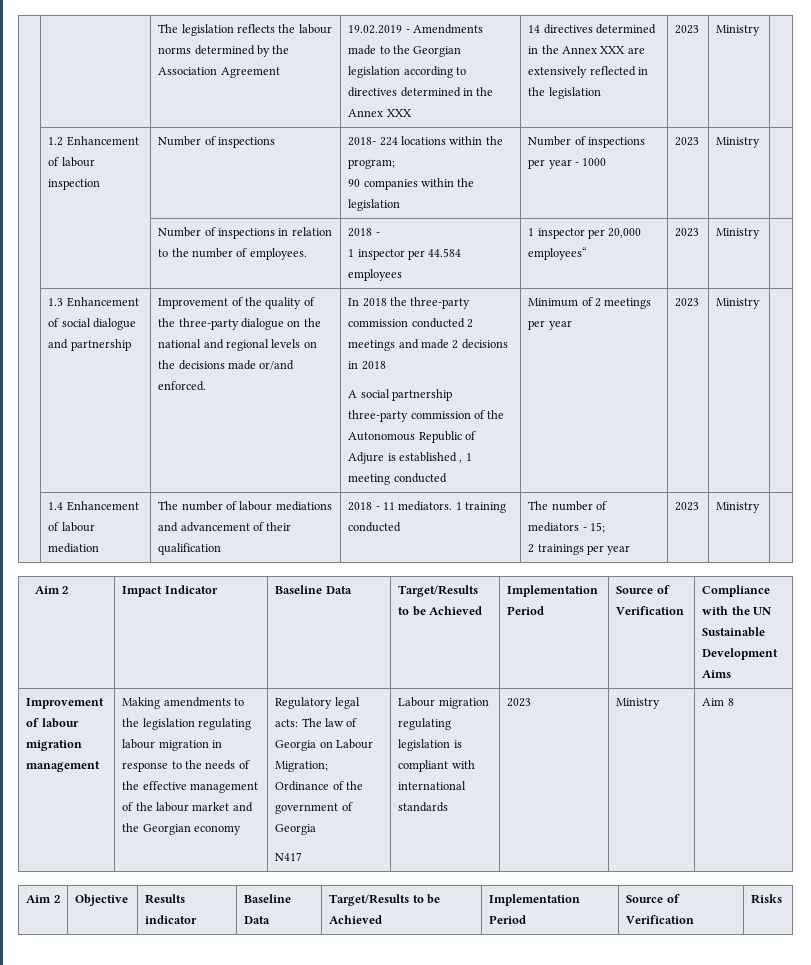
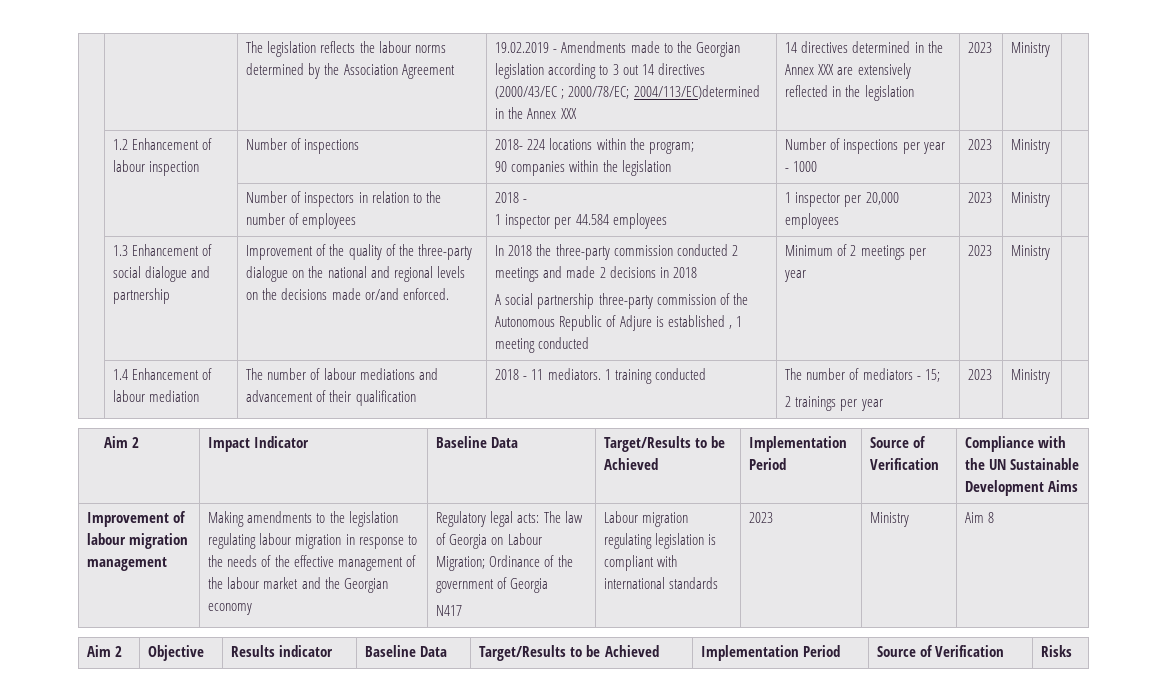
[348,87,461,97] directives determined -> [612,63,705,75] [495,85,760,99] 3 out 14 directives (2000/43/EC ; 2000/78/EC; 2004/113/EC)determined
[218,228,276,239] inspections -> [304,192,355,207] inspectors
[249,248,307,260] employees. -> [302,213,357,229] employees
[528,247,588,260] employees“ -> [785,213,840,229] employees

